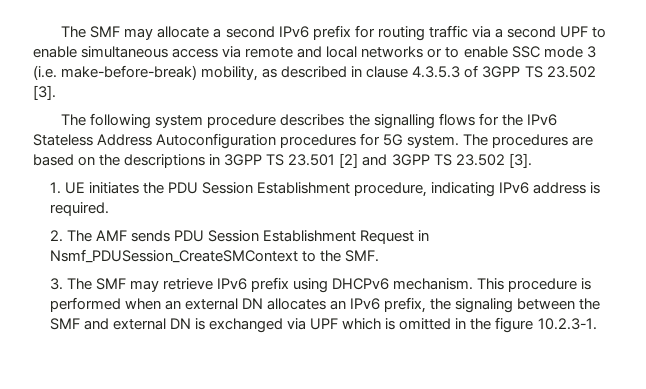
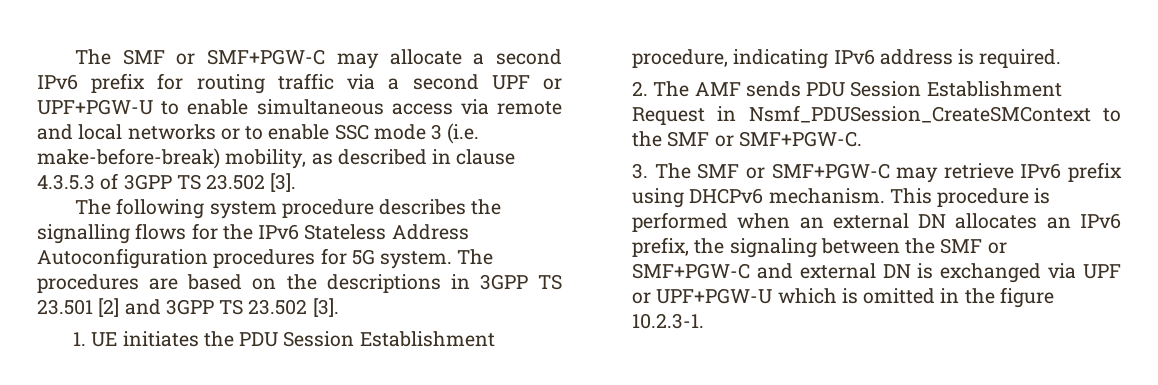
[61,26,121,38] The SMF -> [75,49,326,65] The SMF or SMF+PGW-C
(588, 32) none -> [543,78,562,90] [37,99,153,115] or UPF+PGW-U
[344,250,379,262] SMF. -> [667,131,862,147] SMF or SMF+PGW-C.
(126, 284) none -> [745,163,890,179] or SMF+PGW-C
(80, 324) none -> [987,242,1007,254] [632,263,751,279] or SMF+PGW-C
(339, 324) none -> [632,288,773,304] or UPF+PGW-U

